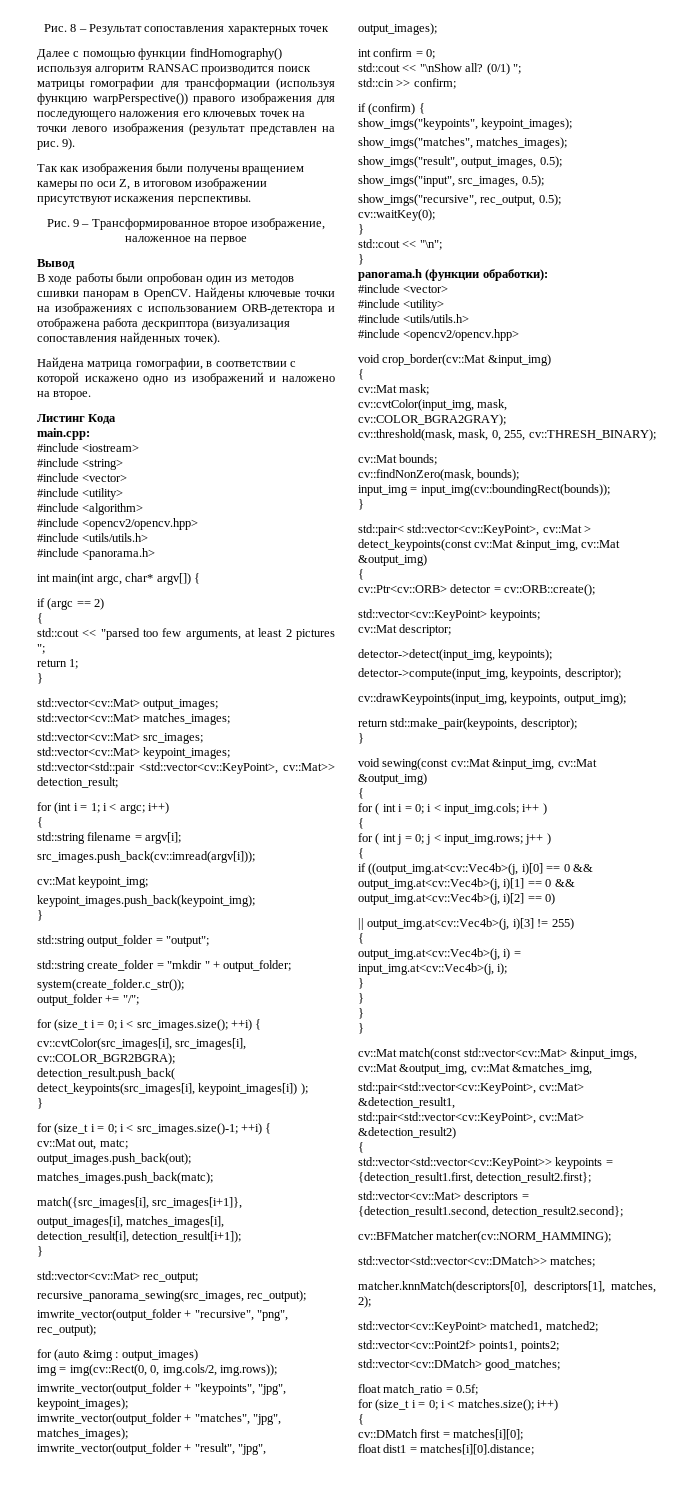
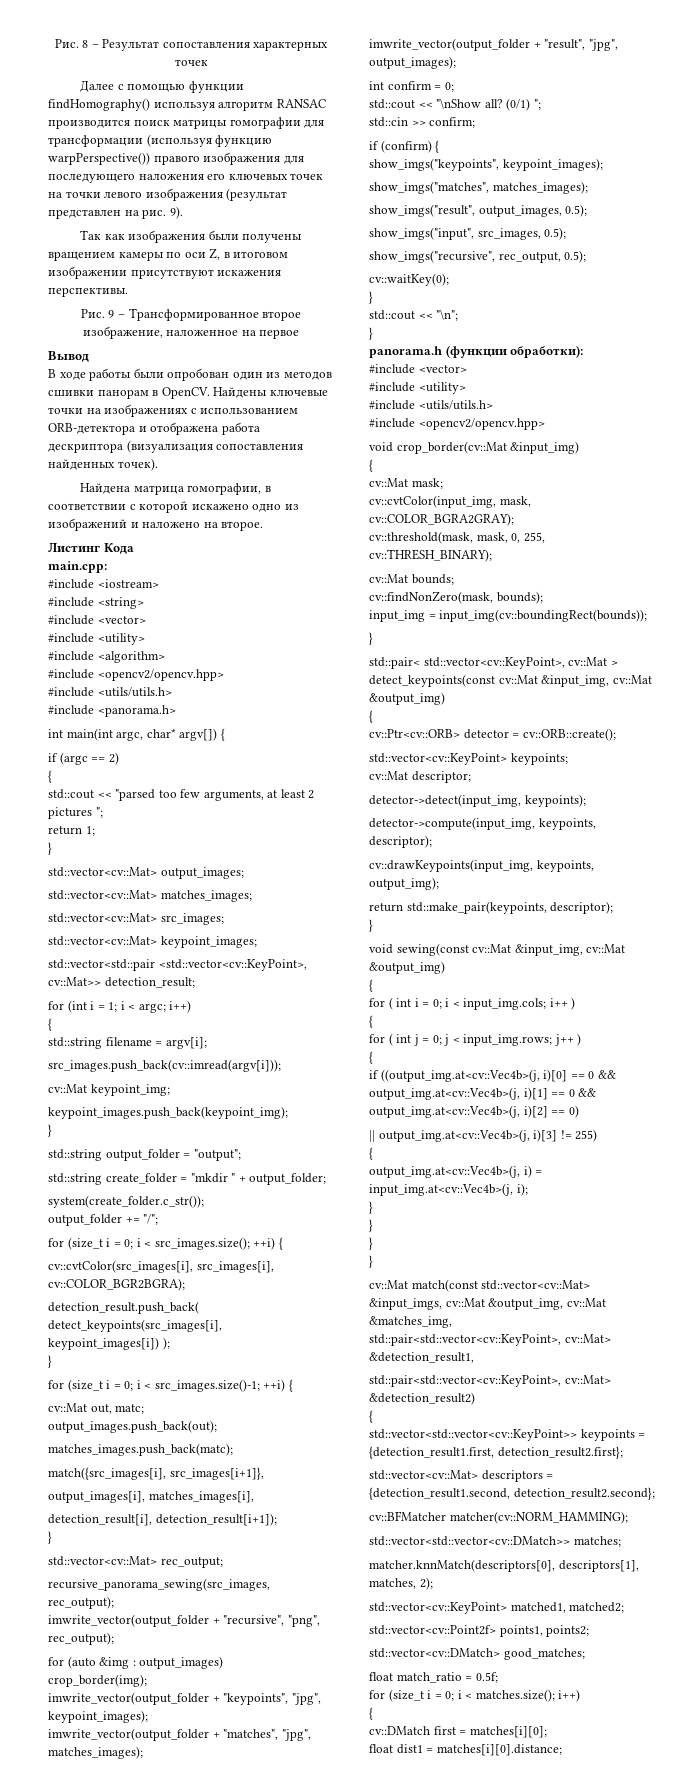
[37,1364,277,1376] img = img(cv::Rect(0, 0, img.cols/2, img.rows)); -> [48,1674,147,1687] crop_border(img);

